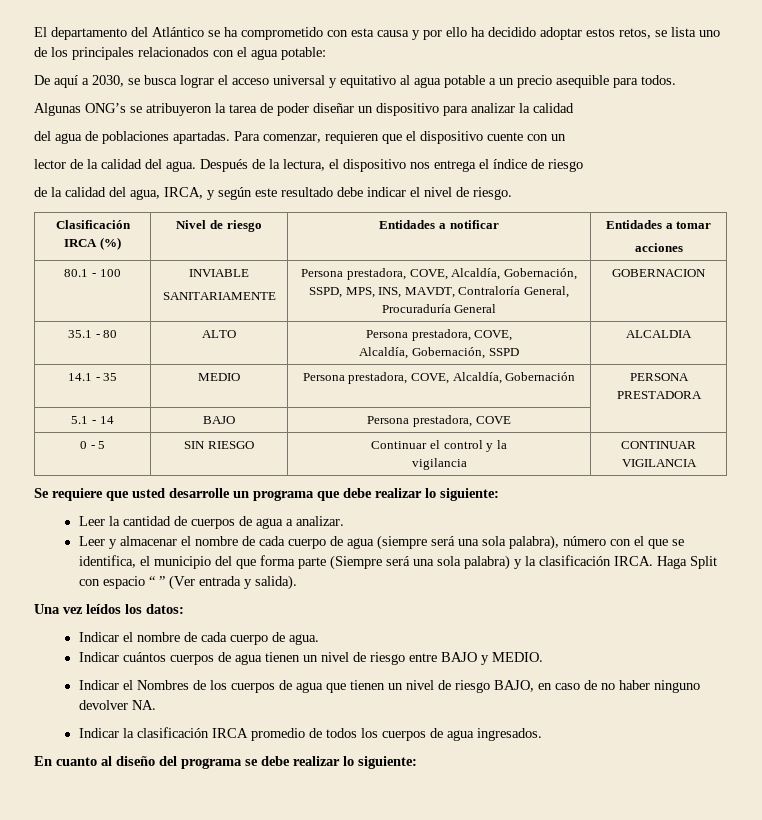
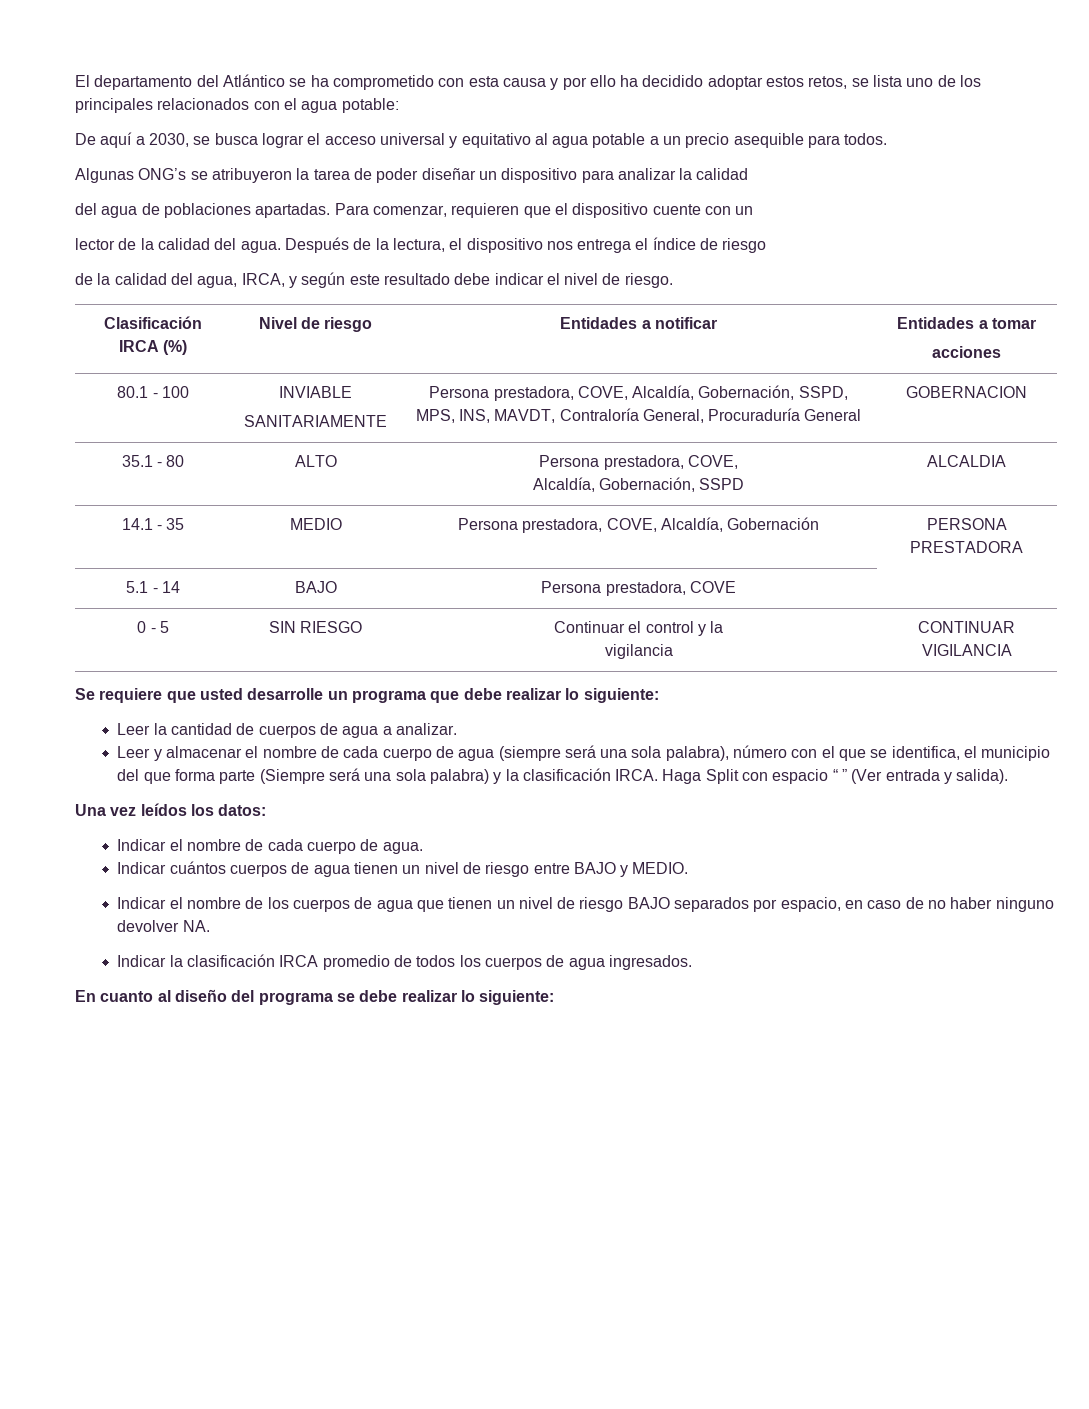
[136,680,189,690] Nombres -> [186,897,241,909] nombre
[493,680,534,692] BAJO, -> [627,897,841,912] BAJO separados por espacio,

